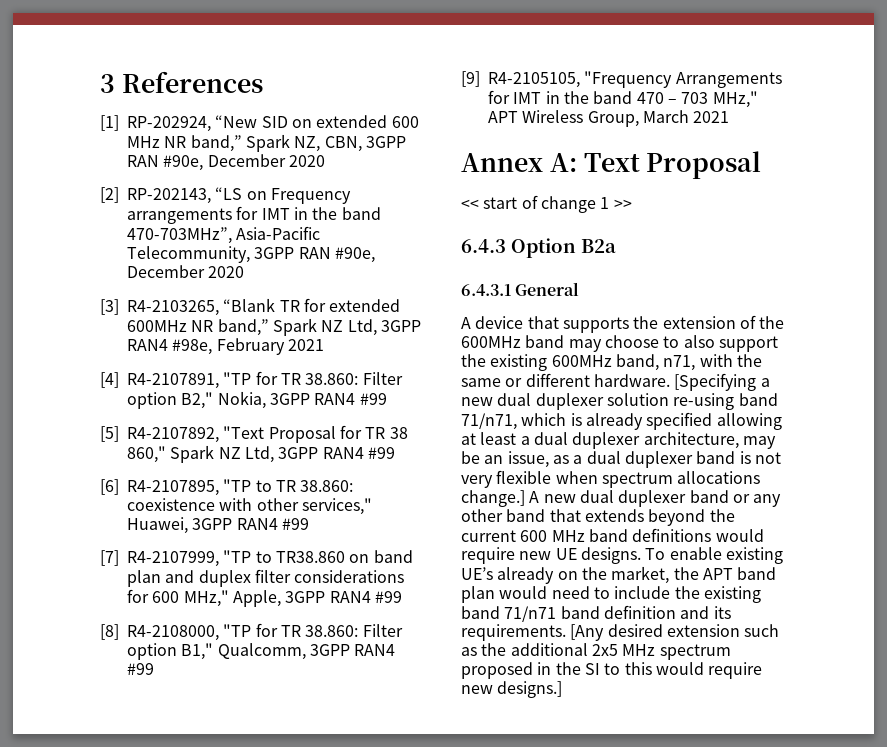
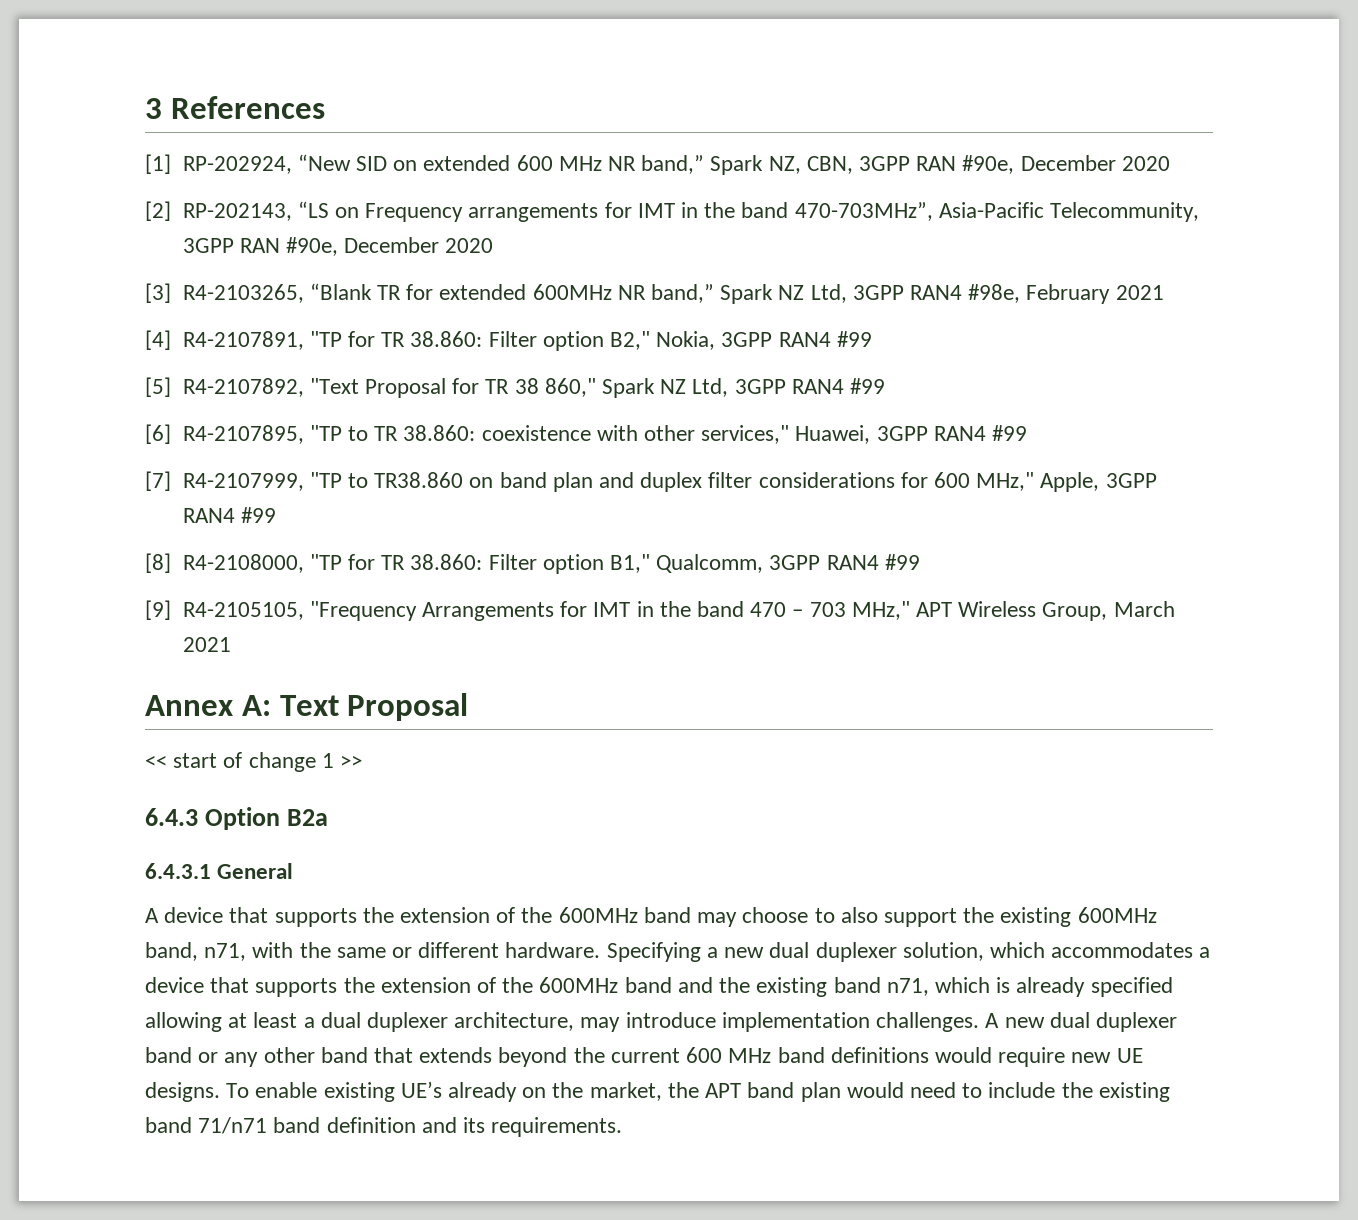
[674,373,757,391] [Specifying -> [606,942,701,962] Specifying
[606,393,778,410] [461,413,517,430] solution re-using band 71/n71, -> [902,942,1211,961] [145,977,929,997] solution, which accommodates a device that supports the extension of the 600MHz band and the existing band n71,
[461,451,781,468] [461,470,761,488] [461,490,525,507] be an issue, as a dual duplexer band is not very flexible when spectrum allocations change.] -> [625,1012,980,1032] introduce implementation challenges.
[570,624,780,641] [461,643,731,660] [461,662,763,679] [461,681,563,698] [Any desired extension such as the additional 2x5 MHz spectrum proposed in the SI to this would require new designs.] -> (623, 1127) none

